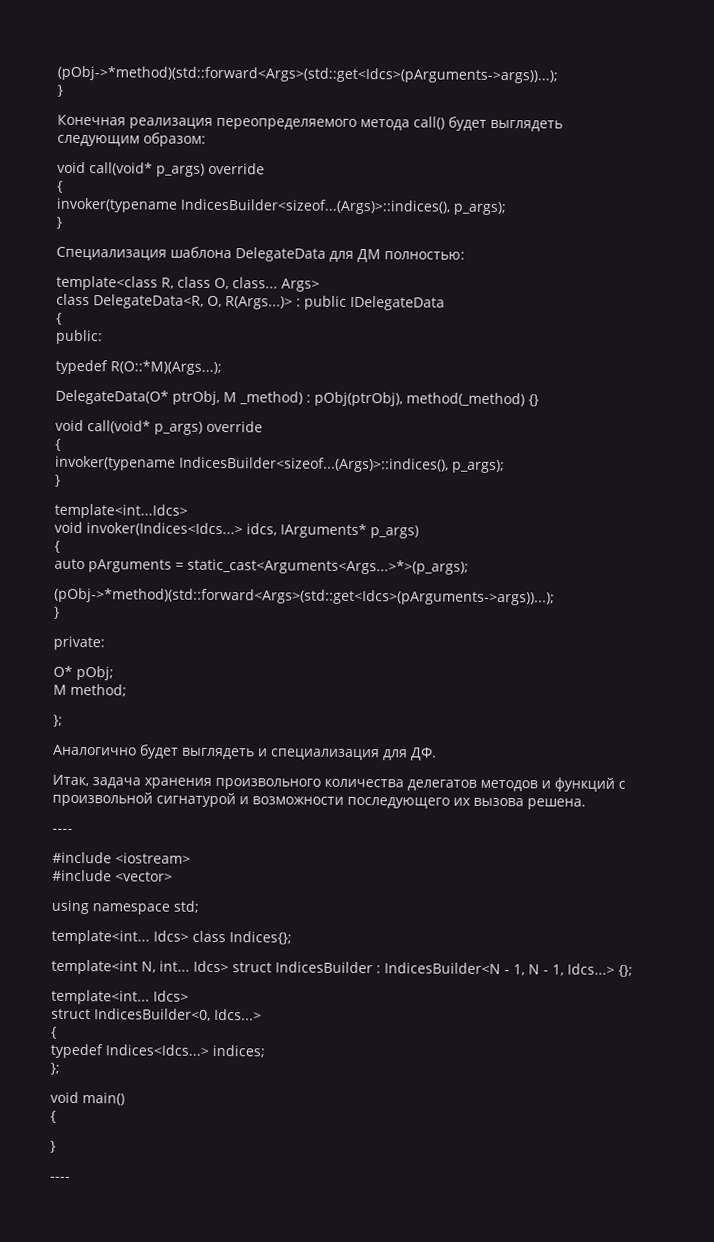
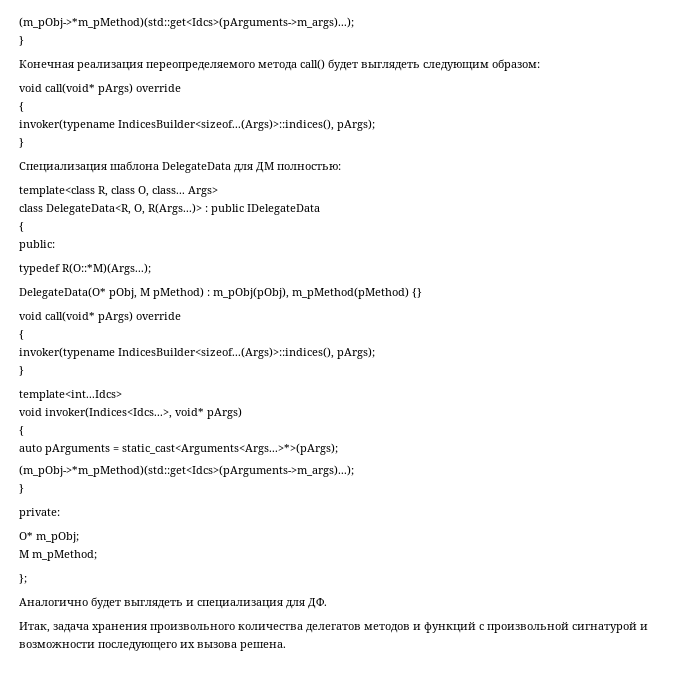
[57,65,558,84] (pObj->*method)(std::forward<Args>(std::get<Idcs>(pArguments->args))...); -> [19,17,354,29] (m_pObj->*m_pMethod)(std::get<Idcs>(pArguments->m_args)...);
[156,162,265,177] [57,180,63,193] [56,197,507,216] p_args) override // { // invoker(typename IndicesBuilder<sizeof...(Args)>::indices(), p_args); -> [98,83,181,95] [19,102,24,112] [19,119,375,131] pArgs) override // { // invoker(typename IndicesBuilder<sizeof...(Args)>::indices(), pArgs);
[172,390,525,407] ptrObj, M _method) : pObj(ptrObj), method(_method) -> [109,287,409,299] pObj, M pMethod) : m_pObj(pObj), m_pMethod(pMethod)
[154,420,263,435] [55,438,61,451] [55,455,505,474] p_args) override // { // invoker(typename IndicesBuilder<sizeof...(Args)>::indices(), p_args); -> [98,311,181,323] [19,330,24,340] [19,347,375,359] pArgs) override // { // invoker(typename IndicesBuilder<sizeof...(Args)>::indices(), pArgs);
[86,522,419,539] invoker(Indices<Idcs...> idcs, IArguments* p_args) -> [45,407,242,419] invoker(Indices<Idcs...>, void* pArgs)
[187,558,469,575] [54,587,555,606] static_cast<Arguments<Args...>*>(p_args); // (pObj->*method)(std::forward<Args>(std::get<Idcs>(pArguments->args))...); -> [122,443,338,455] [19,465,354,477] static_cast<Arguments<Args...>*>(pArgs); // (m_pObj->*m_pMethod)(std::get<Idcs>(pArguments->m_args)...);
[76,665,114,681] [53,683,127,697] pObj; // M method; -> [36,532,79,543] [19,550,97,561] m_pObj; // M m_pMethod;
[52,828,73,833] [52,851,191,864] [52,869,173,882] [51,899,199,915] [51,929,292,945] [51,959,633,977] [51,989,189,1005] [51,1008,262,1021] [51,1026,57,1039] [50,1043,265,1059] [50,1062,60,1075] [50,1091,125,1106] [50,1110,56,1123] [50,1140,56,1153] [49,1176,71,1181] // ---- // #include <iostream> // #include <vector> // using namespace std; // template<int... Idcs> class Indices{}; // template<int N, int... Idcs> struct IndicesBuilder : IndicesBuilder<N - 1, N - 1, Idcs...> {}; // template<int... Idcs> // struct IndicesBuilder<0, Idcs...> // { // typedef Indices<Idcs...> indices; // }; // void main() // { // } // ---- -> (286, 646) none

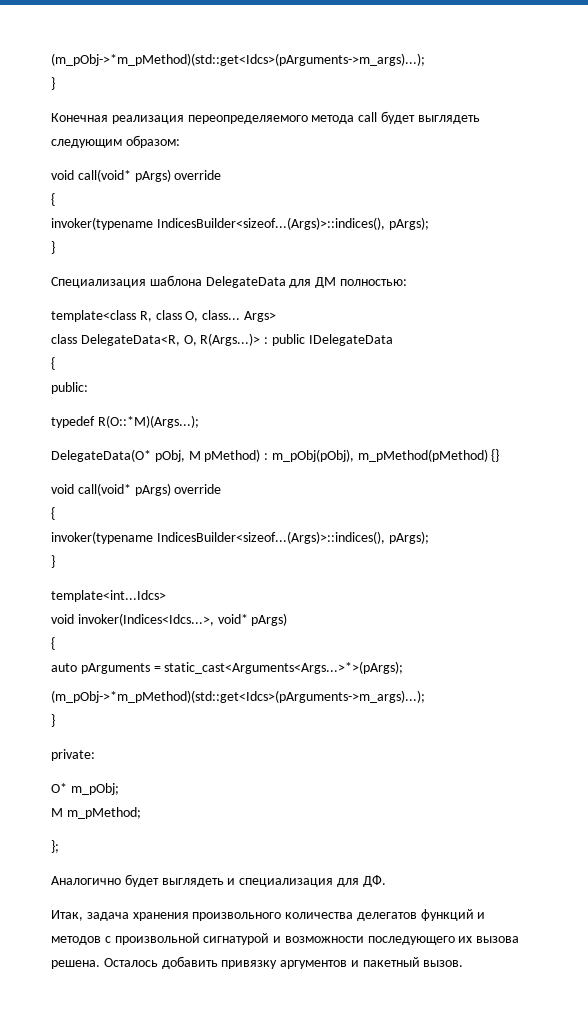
[300,59,325,70] call() -> [358,112,378,122] call
[364,622,476,633] методов и функций -> [420,909,486,921] [51,936,101,945] функций и методов
(286, 646) none -> [103,956,464,969] Осталось добавить привязку аргументов и пакетный вызов.

